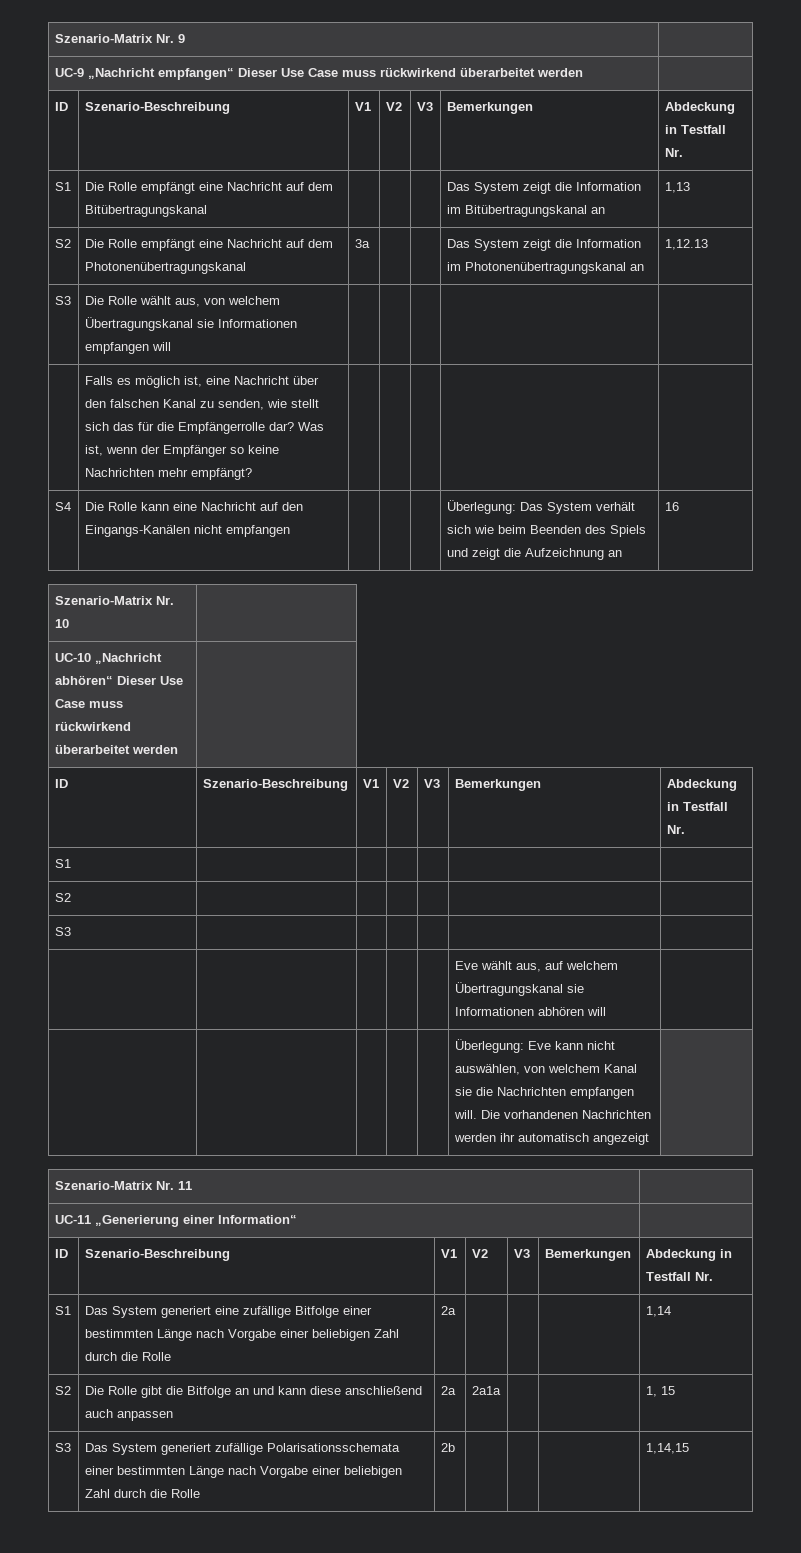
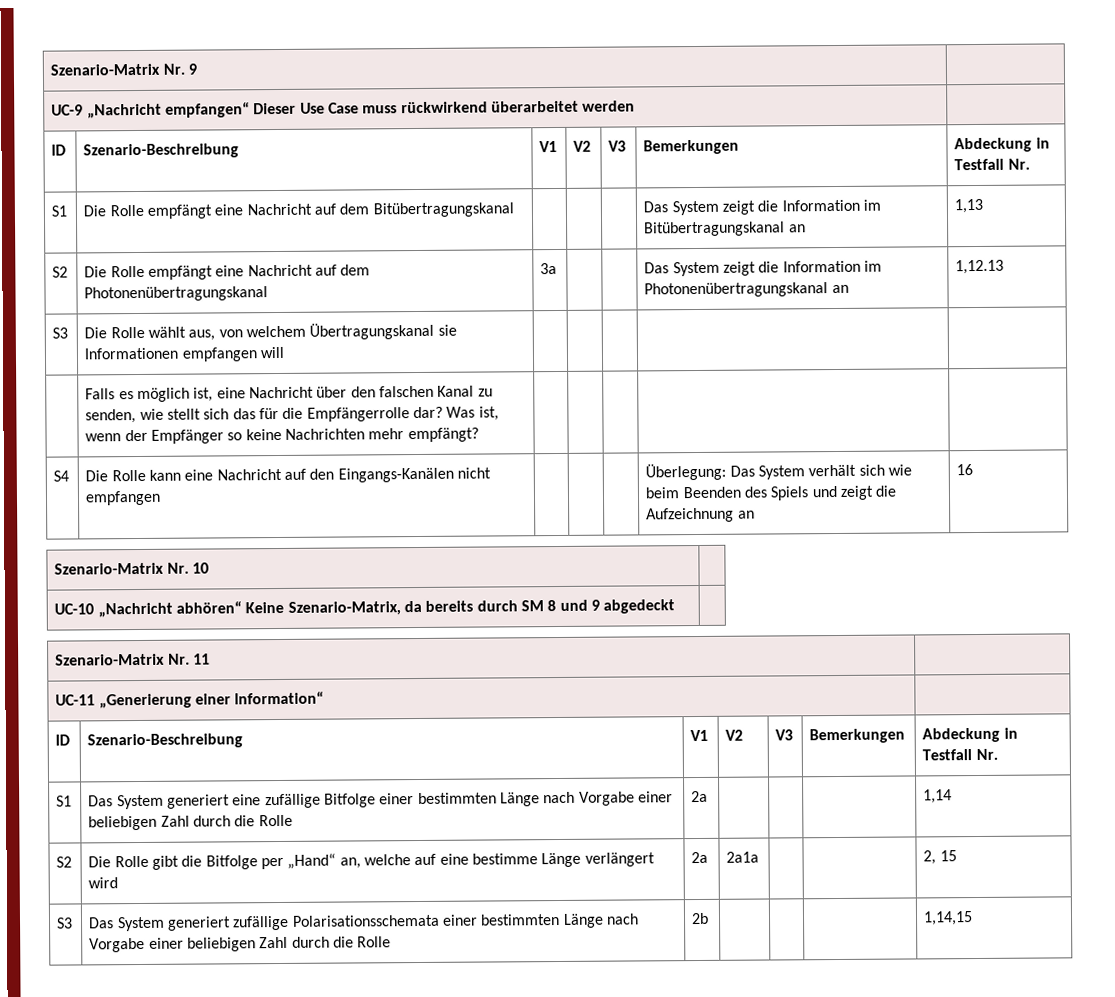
[116,676,183,685] [54,699,123,708] [54,721,131,731] [54,744,178,754] [54,779,68,788] [202,779,348,791] [362,779,379,788] [392,779,409,788] [423,779,440,788] [454,779,541,791] [666,779,737,791] [666,802,728,811] [666,825,685,834] [54,859,71,868] [54,893,71,902] [54,927,71,936] [454,961,618,972] [454,982,584,996] [454,1007,606,1016] [454,1039,615,1053] [454,1064,637,1075] [454,1087,634,1099] [453,1110,651,1119] [453,1133,649,1145] Dieser Use Case muss rückwirkend überarbeitet werden | // ID | Szenario-Beschreibung | V1 | V2 | V3 | Bemerkungen | Abdeckung in Testfall Nr. // S1 | | | | | | // S2 | | | | | | // S3 | | | | | | // | | | | | Eve wählt aus, auf welchem Übertragungskanal sie Informationen abhören will | // | | | | | Überlegung: Eve kann nicht auswählen, von welchem Kanal sie die Nachrichten empfangen will. Die vorhandenen Nachrichten werden ihr automatisch angezeigt -> [245,599,676,616] Keine Szenario-Matrix, da bereits durch SM 8 und 9 abgedeckt
[234,1386,422,1395] [84,1409,173,1421] an und kann diese anschließend auch anpassen -> [260,852,655,870] [88,877,119,889] per „Hand“ an, welche auf eine bestimme Länge verlängert wird
[645,1386,657,1397] 1, -> [923,850,937,865] 2,

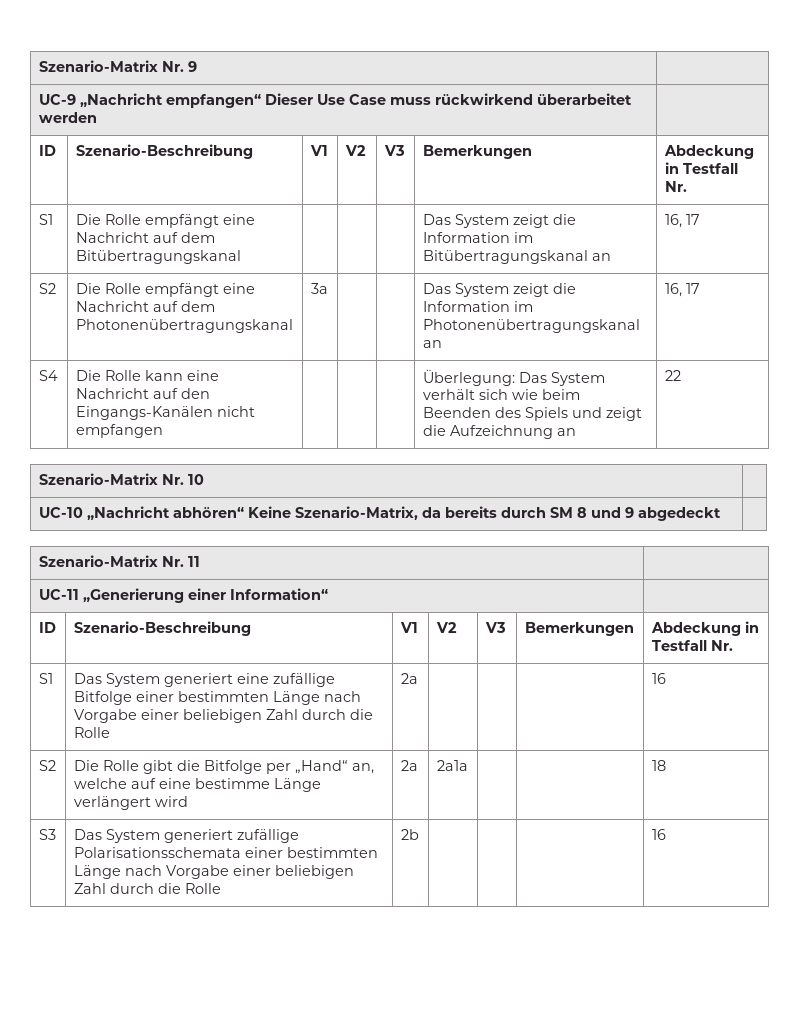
[954,198,984,214] 1,13 -> [664,214,700,228] 16, 17
[955,259,1005,275] [52,327,69,339] [84,322,457,341] [84,346,285,362] [85,385,493,403] [85,406,499,424] [85,427,479,444] 1,12.13 // S3 | Die Rolle wählt aus, von welchem Übertragungskanal sie Informationen empfangen will | | | | | // | Falls es möglich ist, eine Nachricht über den falschen Kanal zu senden, wie stellt sich das für die Empfängerrolle dar? Was ist, wenn der Empfänger so keine Nachrichten mehr empfängt? | | | | | -> [664,283,700,297] 16, 17
[956,464,974,476] 16 -> [664,370,681,381] 22
[923,789,953,804] 1,14 -> [651,673,666,684] 16
[923,850,957,865] 2, 15 -> [651,760,666,771] 18
[923,911,974,926] 1,14,15 -> [651,829,666,840] 16

